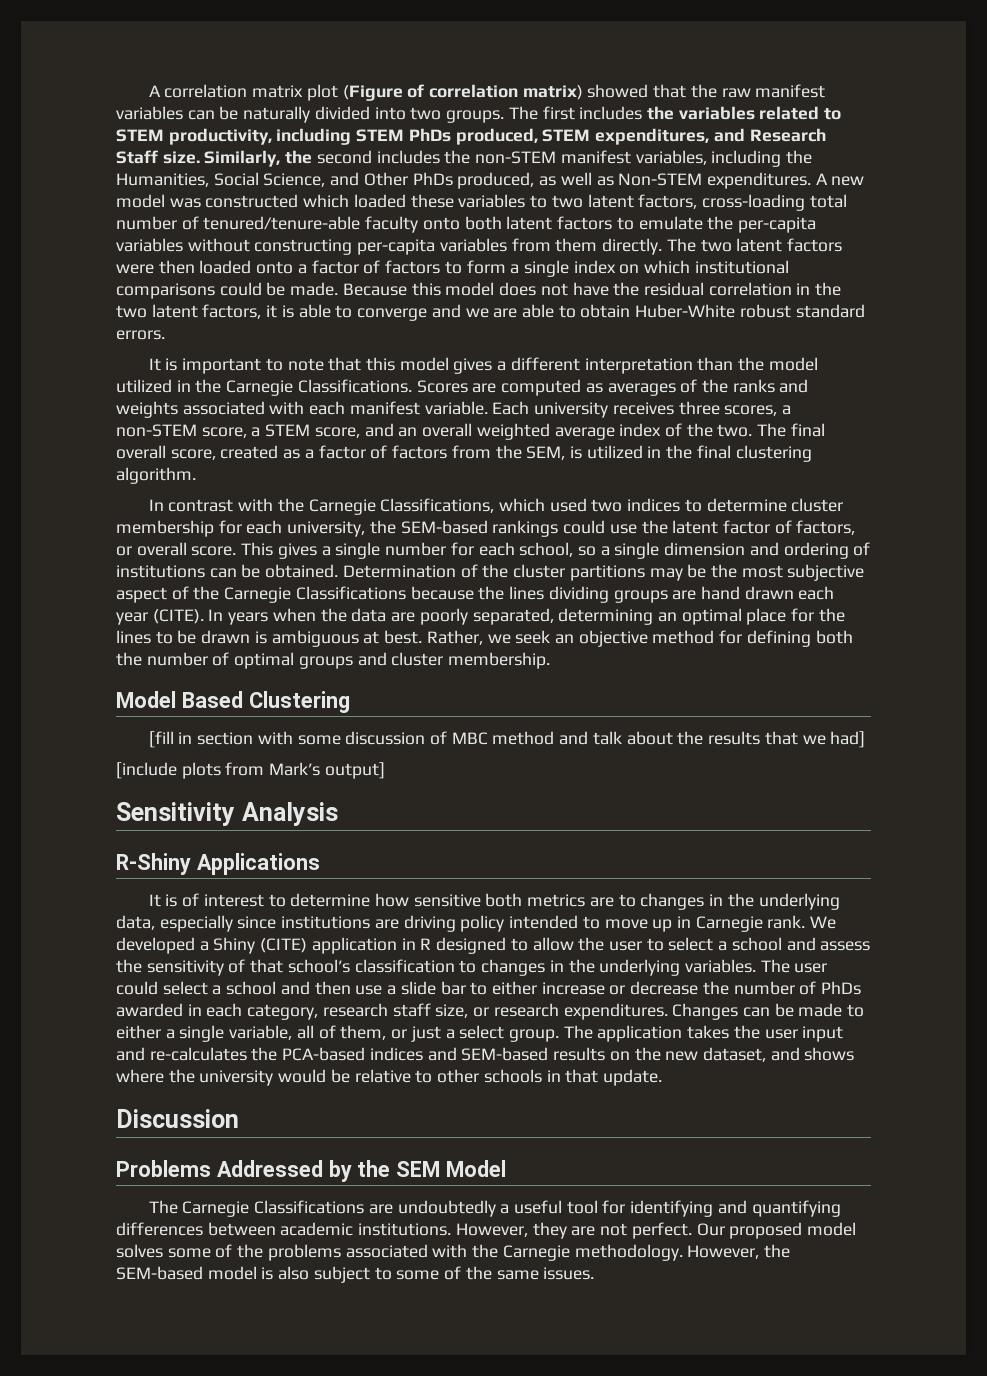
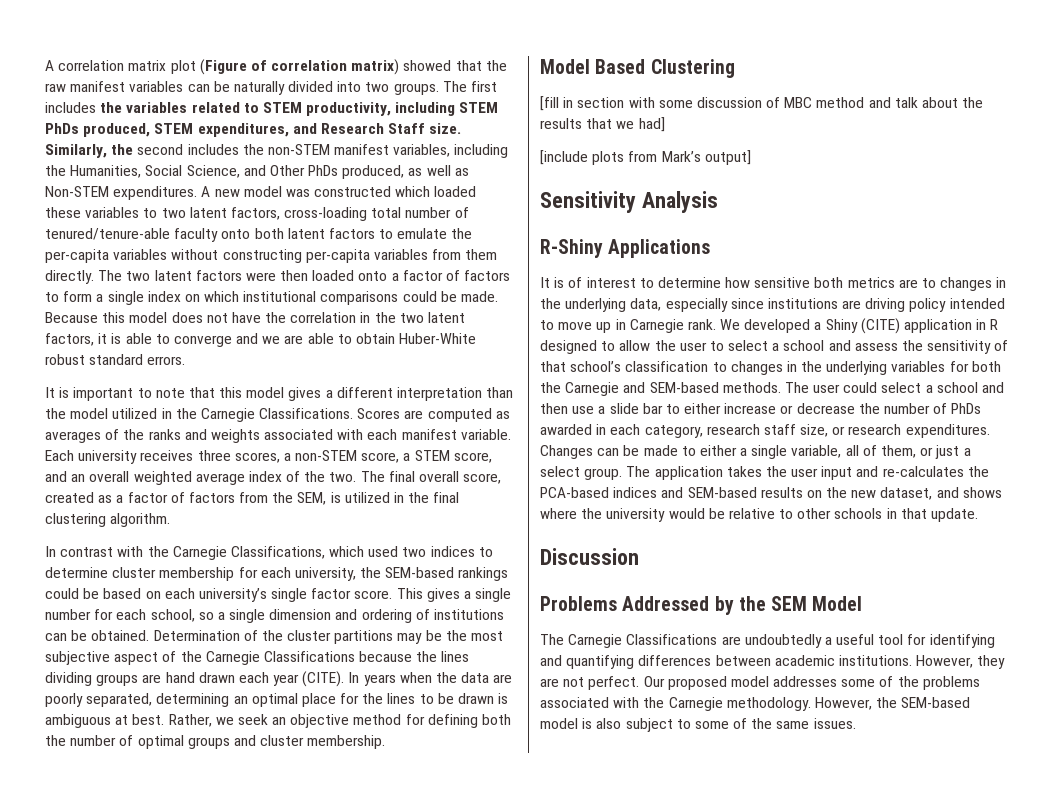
[643,282,704,296] residual -> (287, 317) none
[609,520,856,535] [116,542,187,556] use the latent factor of factors, or overall -> [83,588,352,602] be based on each university’s single factor
[684,959,756,973] variables. -> [891,361,1001,372] [540,382,781,396] variables for both the Carnegie and SEM-based methods.
[116,1244,163,1258] solves -> [773,676,838,687] addresses

